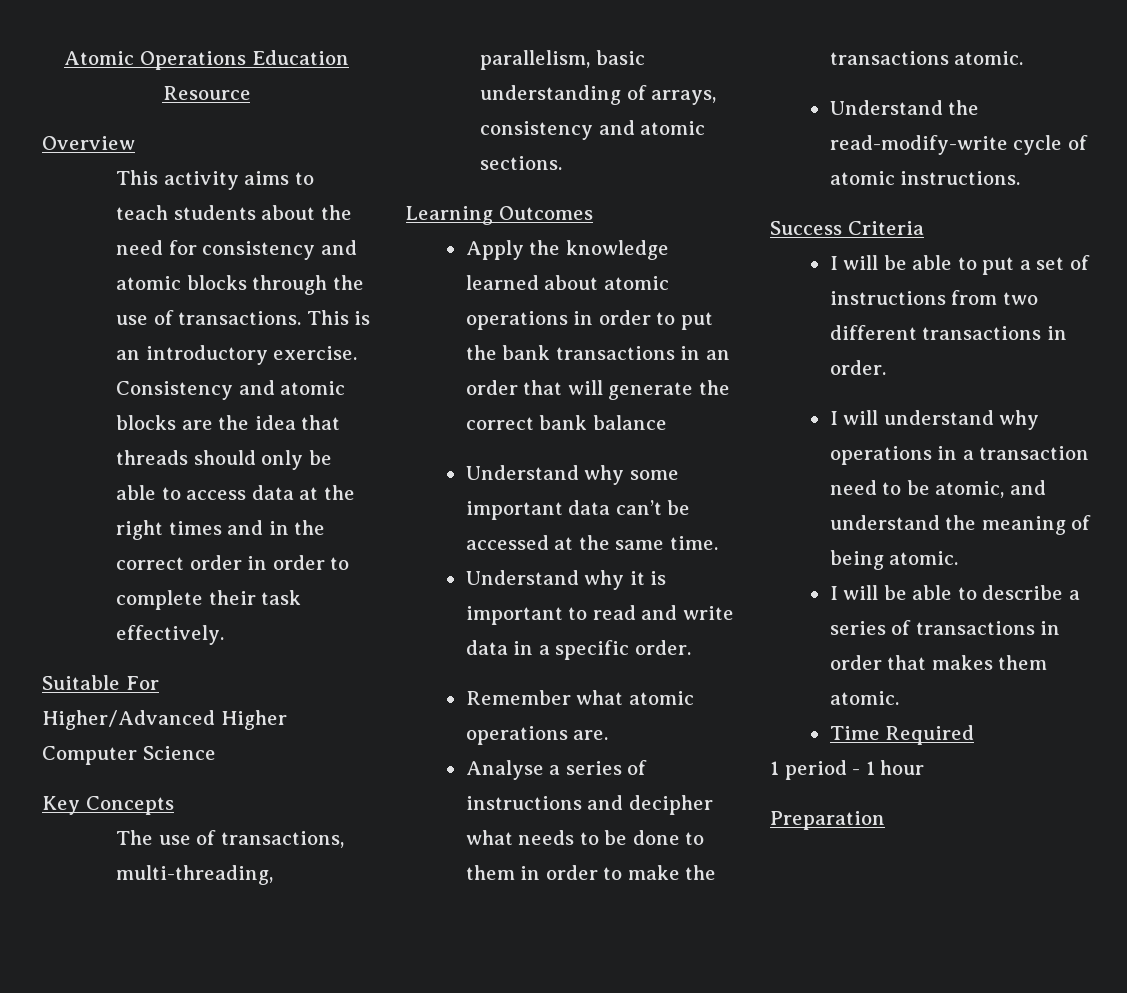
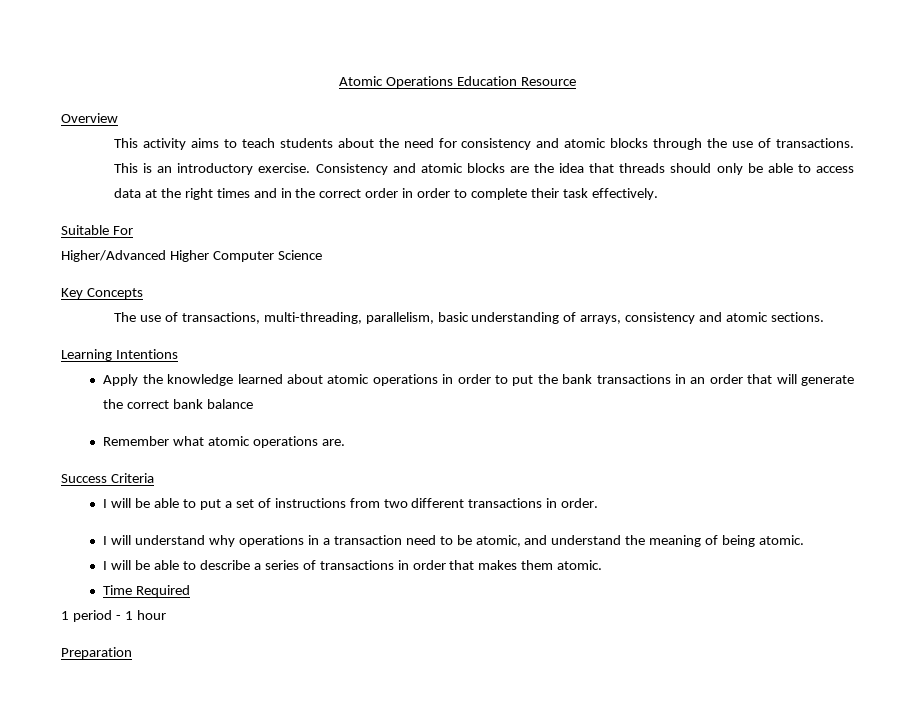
[498,206,593,220] Outcomes -> [115,349,178,359] Intentions
[465,465,679,485] [465,500,691,520] [465,535,718,550] [465,570,667,590] [465,605,734,625] [465,640,691,660] // Understand why some important data can’t be accessed at the same time. // Understand why it is important to read and write data in a specific order. -> (254, 404) none
[465,760,648,780] [465,795,713,815] [465,830,705,845] [465,865,717,880] [829,51,1024,65] [829,100,980,115] [829,135,1088,155] [829,171,1021,185] // Analyse a series of instructions and decipher what needs to be done to them in order to make the transactions atomic. // Understand the read-modify-write cycle of atomic instructions. -> (346, 442) none

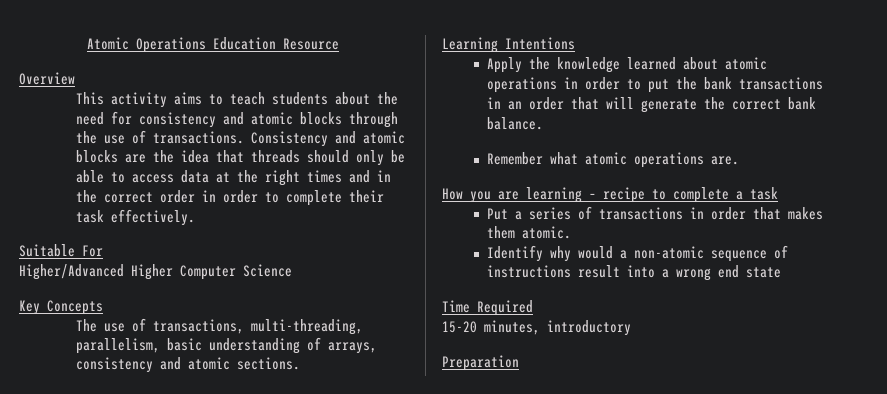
[114,163,311,175] This is an introductory exercise. -> (245, 137) none
[207,399,254,409] balance -> [487,117,544,130] balance.
[61,473,154,483] [103,498,599,510] [103,535,804,547] [103,560,251,570] Success Criteria // I will be able to put a set of instructions from two different transactions in order. // I will understand why operations in a transaction need to be atomic, and understand the meaning of being atomic. // I will be able to describe -> [442,187,778,203] [487,208,509,220] How you are learning – recipe to complete a task // Put
[103,585,191,597] [61,610,166,622] Time Required // 1 period - 1 hour -> [487,245,789,262] [487,265,782,281] [442,300,533,316] [442,320,631,336] Identify why would a non-atomic sequence of instructions result into a wrong end state // Time Required // 15-20 minutes, introductory

